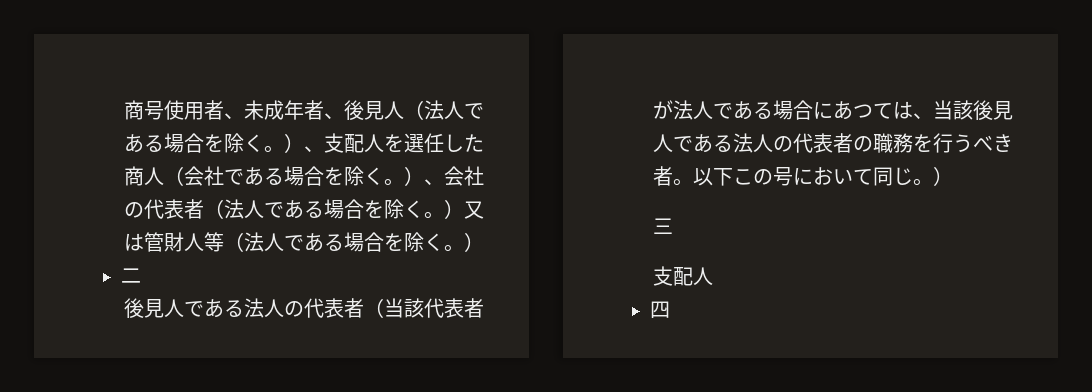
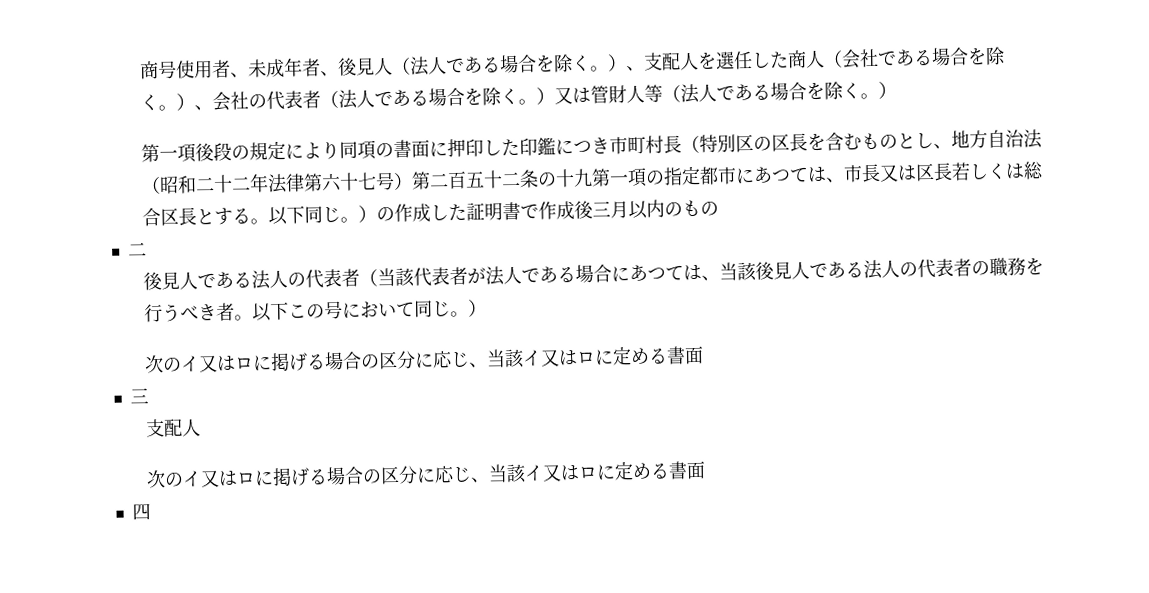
(484, 242) none -> [140,129,1043,163] [140,161,1044,195] [141,199,719,227] // 第一項後段の規定により同項の書面に押印した印鑑につき市町村長（特別区の区長を含むものとし、地方自治法（昭和二十二年法律第六十七号）第二百五十二条の十九第一項の指定都市にあつては、市長又は区長若しくは総合区長とする。以下同じ。）の作成した証明書で作成後三月以内のもの
[652,218,673,234] [652,266,713,286] 三 // 支配人 -> [143,345,704,374] [130,388,150,404] [144,418,201,438] [145,460,706,489] 次のイ又はロに掲げる場合の区分に応じ、当該イ又はロに定める書面 // 三 // 支配人 // 次のイ又はロに掲げる場合の区分に応じ、当該イ又はロに定める書面

